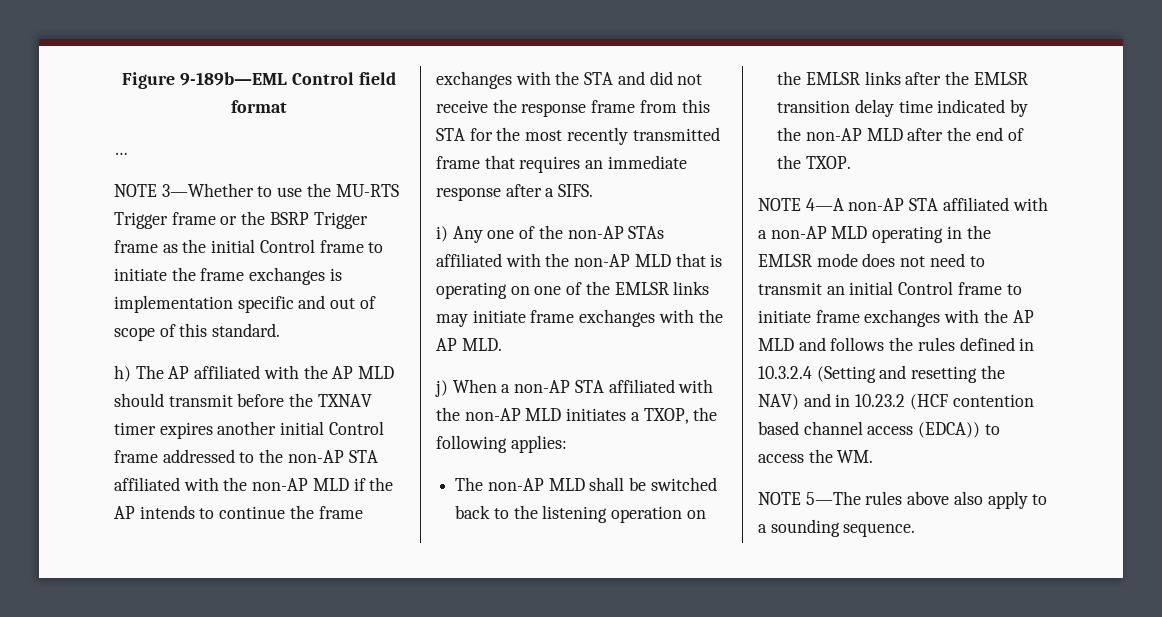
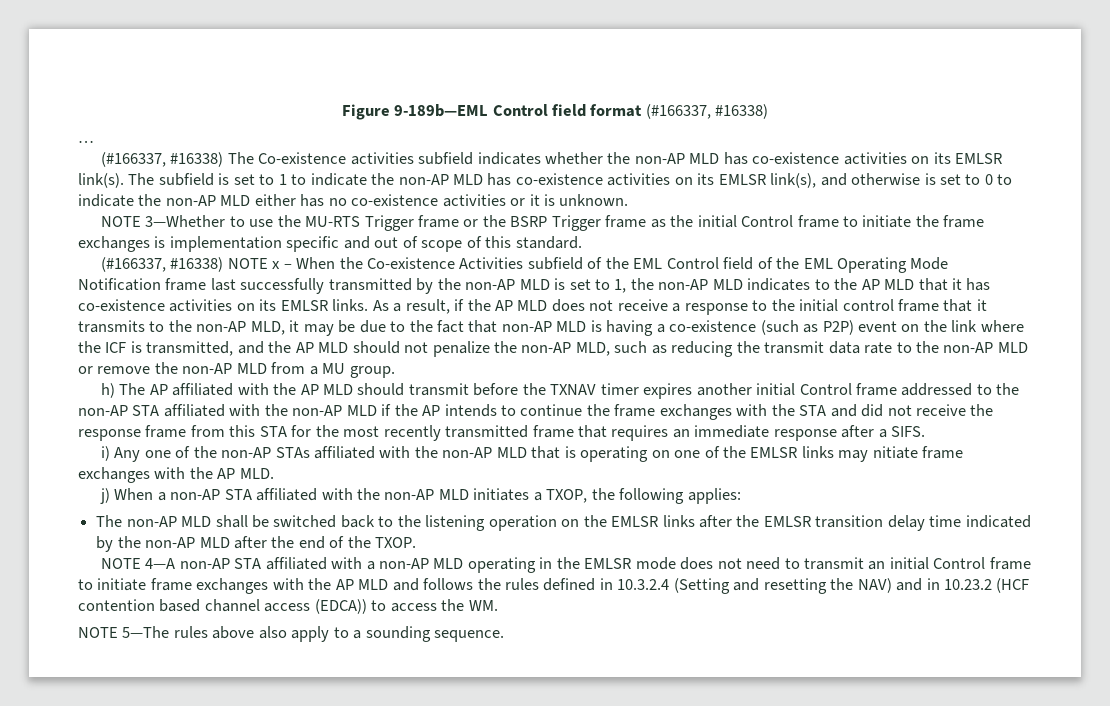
(287, 106) none -> [645,104,769,119] (#166337, #16338)
(128, 153) none -> [100,152,1003,167] [78,173,1013,188] [78,194,629,207] // (#166337, #16338) The Co-existence activities subfield indicates whether the non-AP MLD has co-existence activities on its EMLSR link(s). The subfield is set to 1 to indicate the non-AP MLD has co-existence activities on its EMLSR link(s), and otherwise is set to 0 to indicate the non-AP MLD either has no co-existence activities or it is unknown.
(281, 330) none -> [100,257,949,273] [78,278,991,294] [78,299,987,315] [78,320,1024,336] [78,341,1028,357] [78,362,395,378] // (#166337, #16338) NOTE x – When the Co-existence Activities subfield of the EML Control field of the EML Operating Mode Notification frame last successfully transmitted by the non-AP MLD is set to 1, the non-AP MLD indicates to the AP MLD that it has co-existence activities on its EMLSR links. As a result, if the AP MLD does not receive a response to the initial control frame that it transmits to the non-AP MLD, it may be due to the fact that non-AP MLD is having a co-existence (such as P2P) event on the link where the ICF is transmitted, and the AP MLD should not penalize the non-AP MLD, such as reducing the transmit data rate to the non-AP MLD or remove the non-AP MLD from a MU group.
[472,310,526,323] initiate -> [872,446,918,459] nitiate

